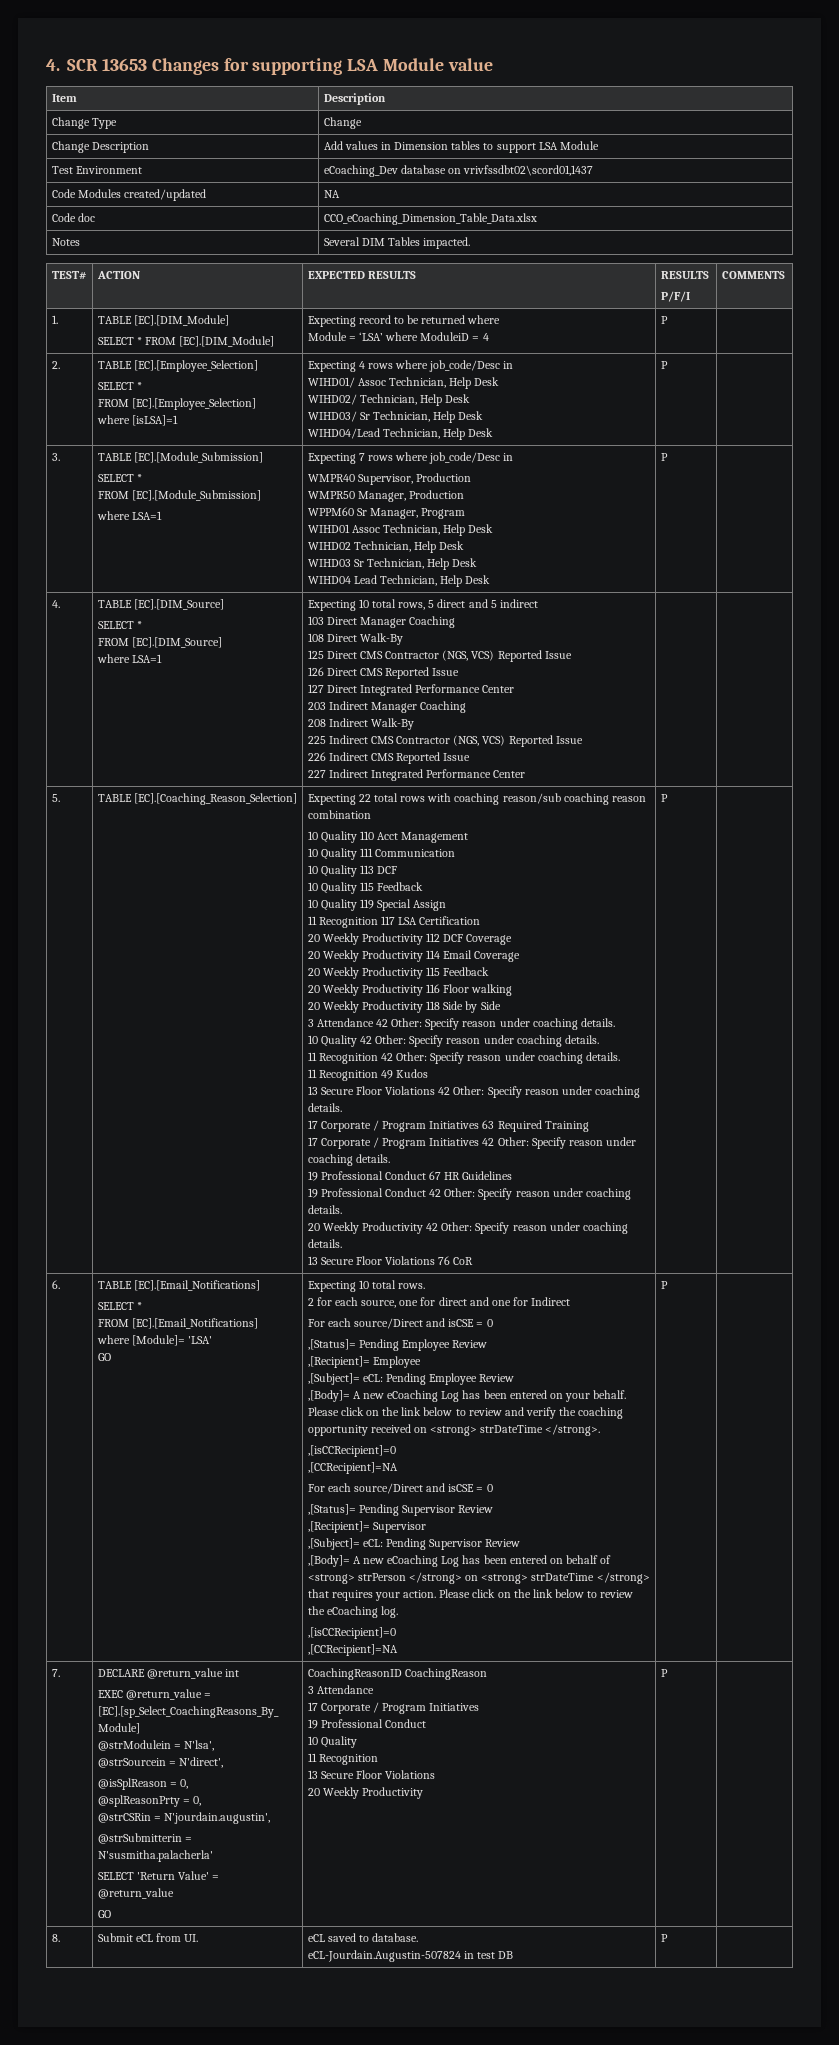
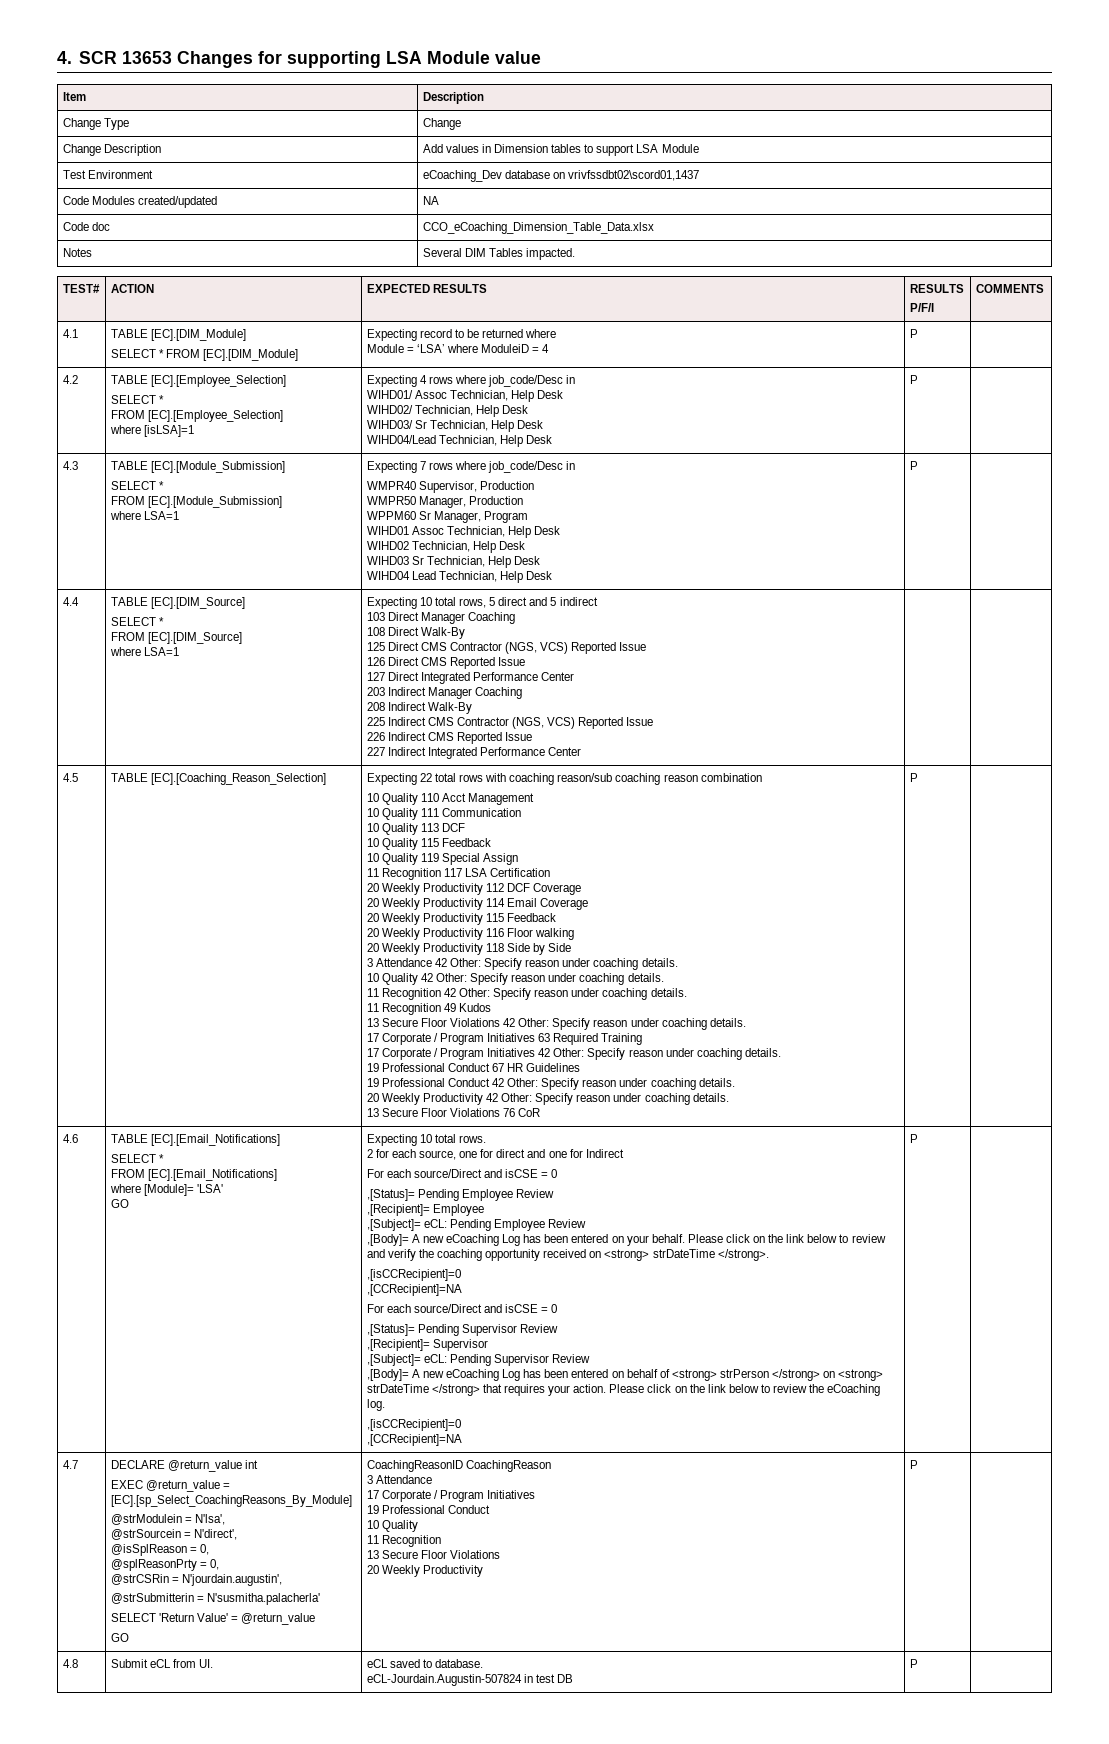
[51,315,58,324] 1. -> [62,329,78,338] 4.1
[51,361,60,369] 2. -> [62,375,78,384] 4.2
[51,453,60,461] 3. -> [62,461,78,470] 4.3
[51,600,60,608] 4. -> [62,597,79,606] 4.4
[51,794,60,802] 5. -> [62,773,78,782] 4.5
[51,1280,60,1289] 6. -> [62,1134,78,1143] 4.6
[51,1669,60,1677] 7. -> [62,1460,78,1469] 4.7
[51,1934,60,1942] 8. -> [62,1659,78,1668] 4.8

